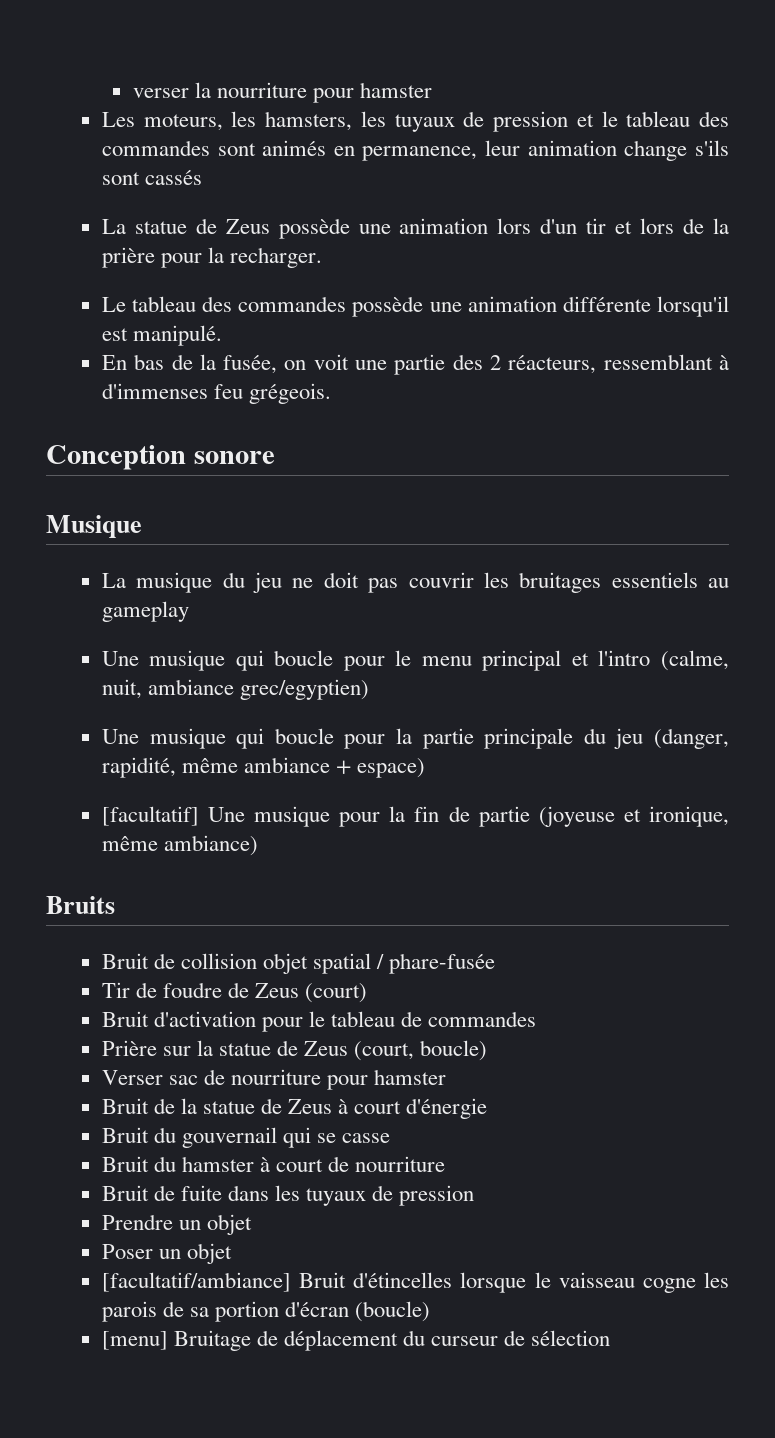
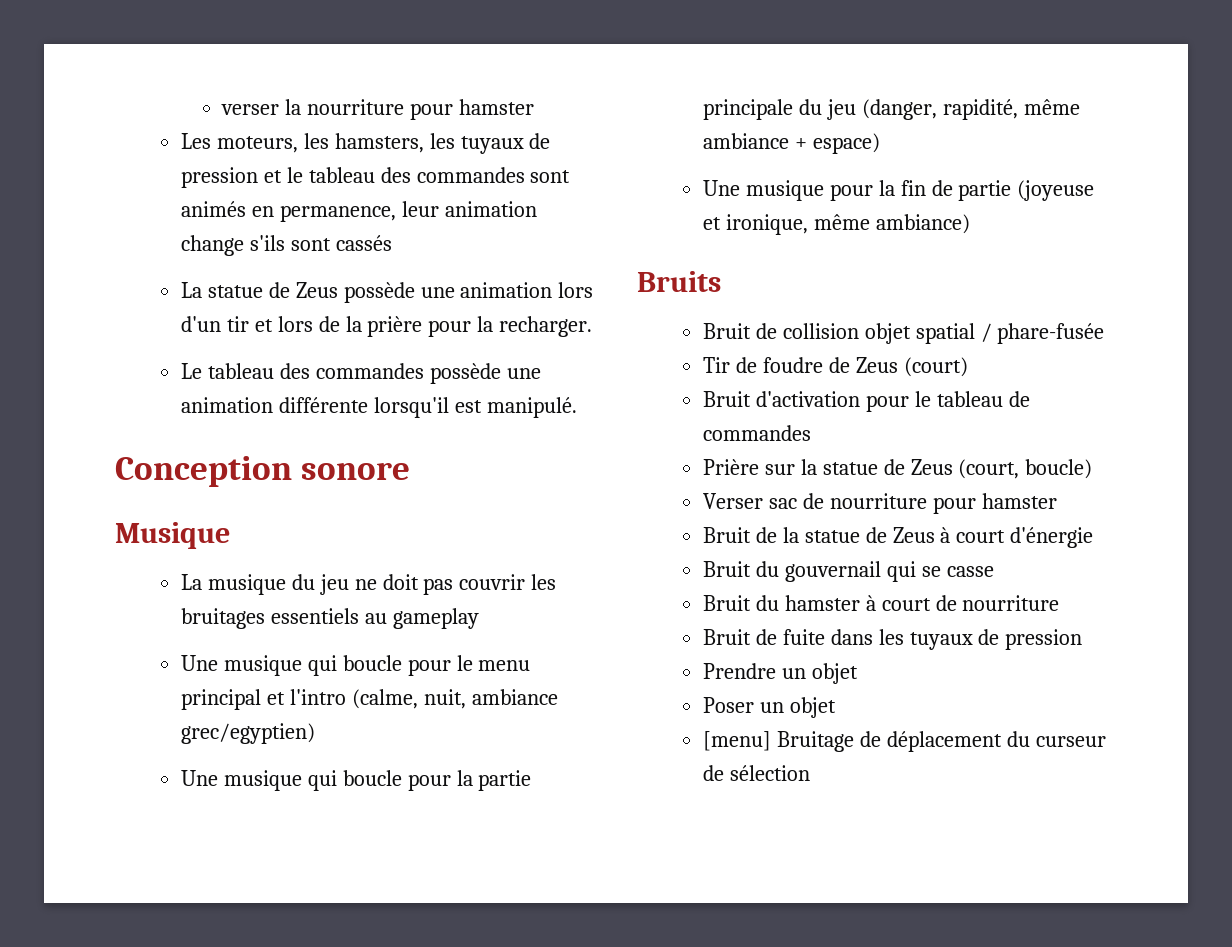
[101,354,729,375] [101,383,332,404] // En bas de la fusée, on voit une partie des 2 réacteurs, ressemblant à d'immenses feu grégeois. -> (577, 407) none
[101,806,199,826] [facultatif] -> (880, 143) none
[101,1272,729,1293] [101,1301,431,1322] // [facultatif/ambiance] Bruit d'étincelles lorsque le vaisseau cogne les parois de sa portion d'écran (boucle) -> (836, 707) none

